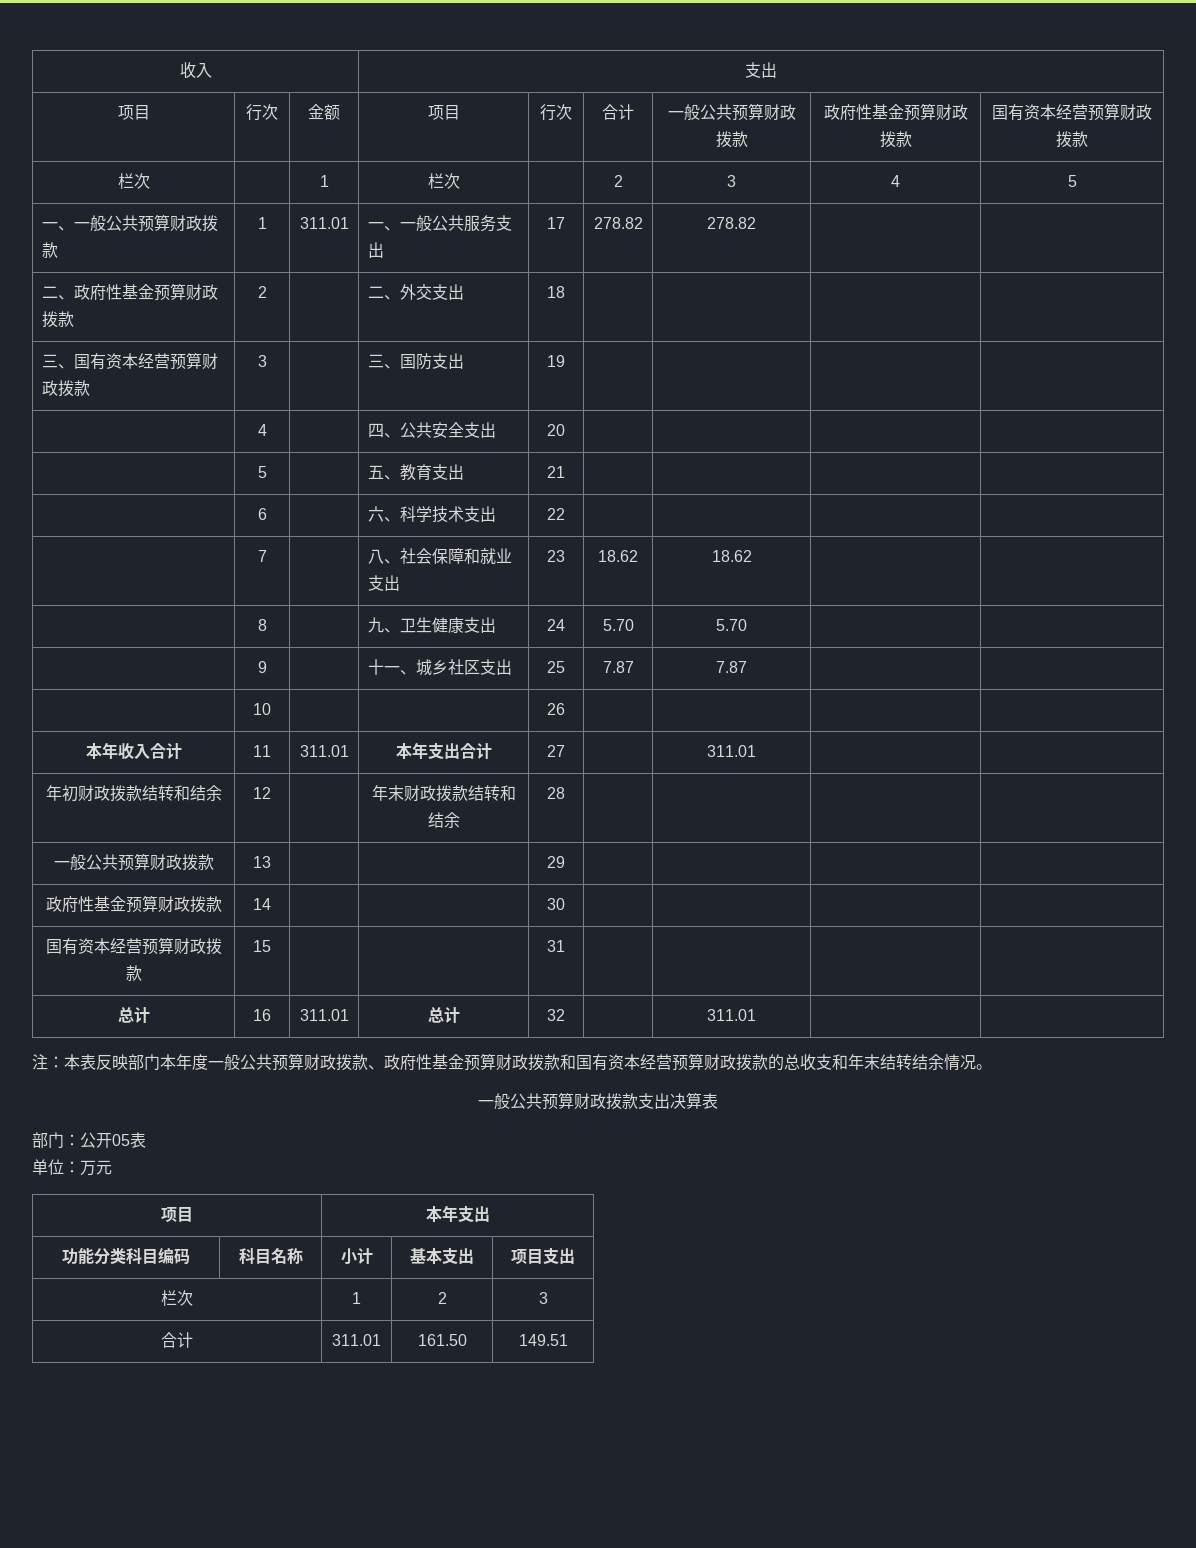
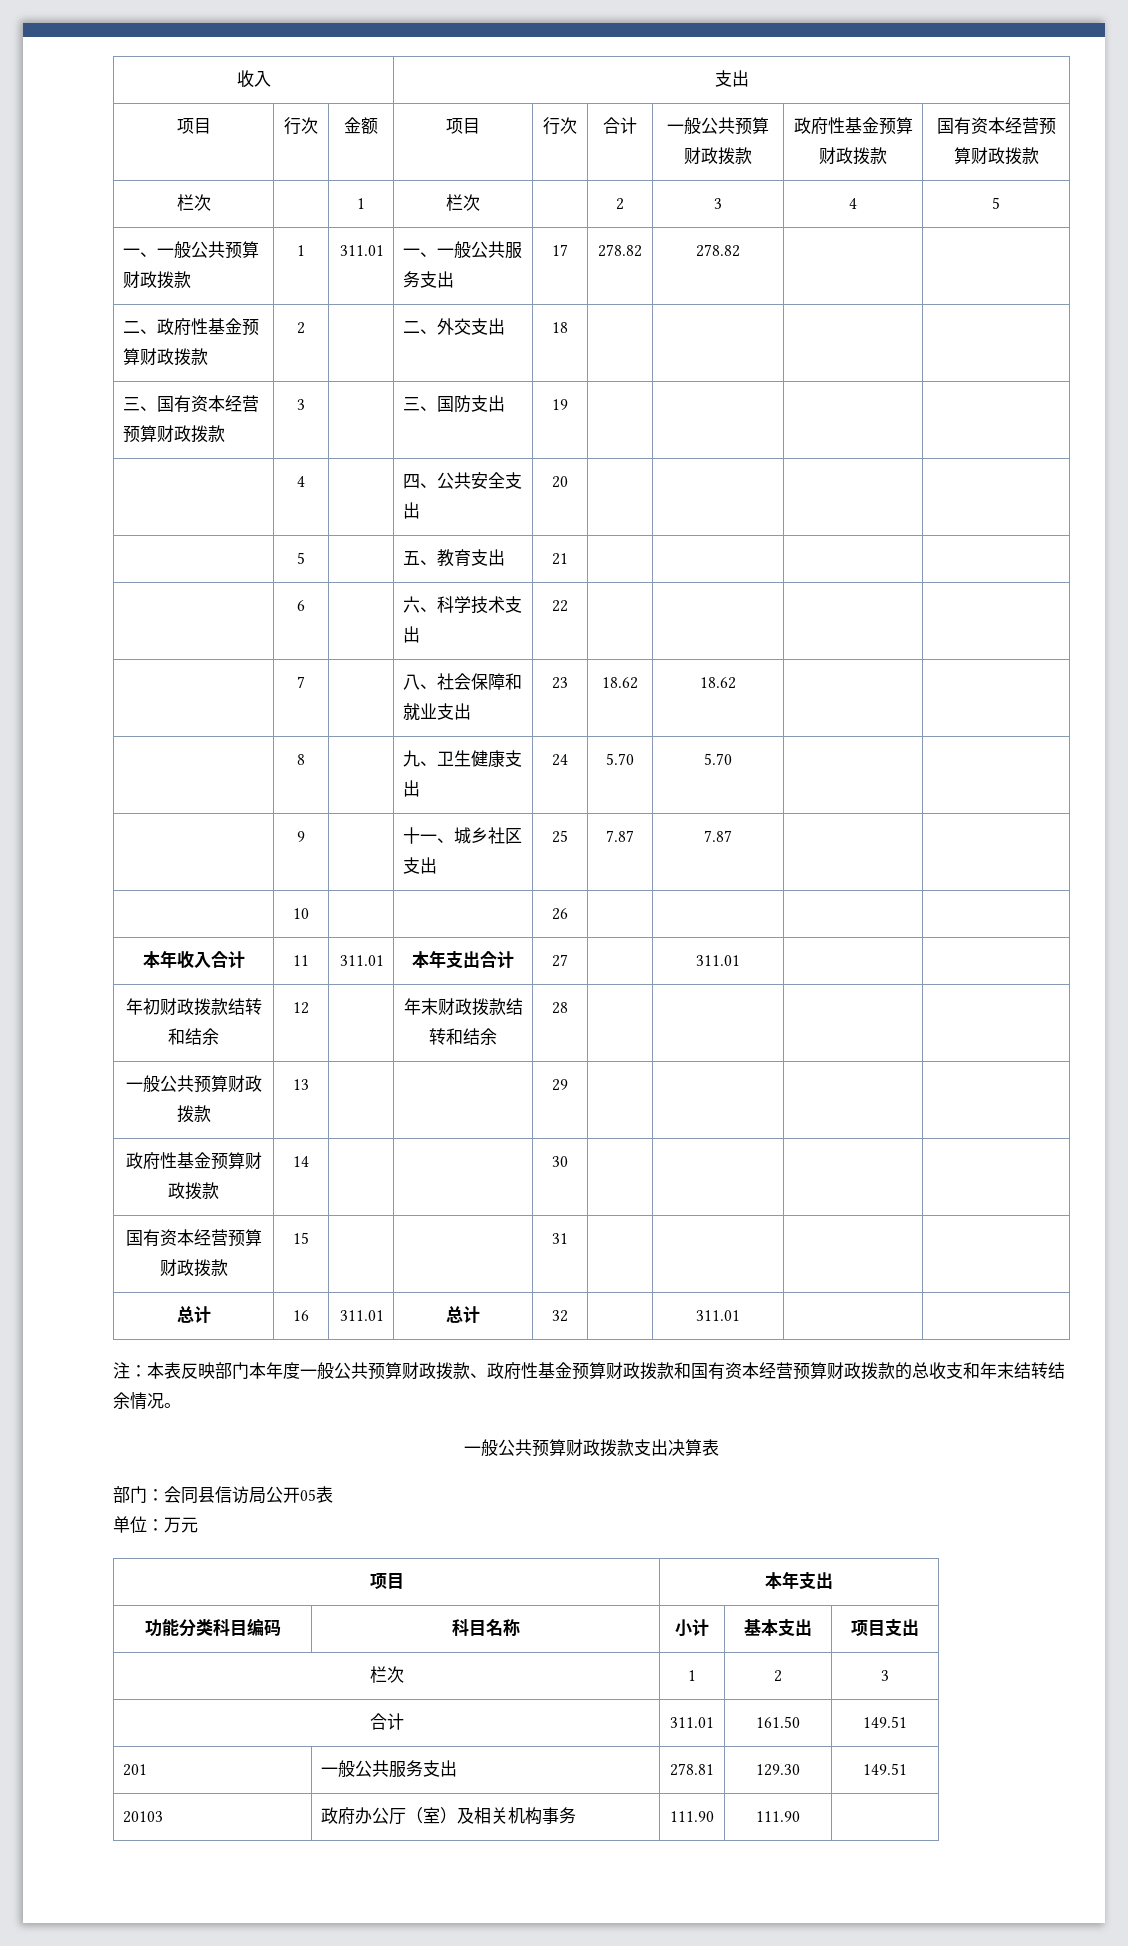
(80, 1140) none -> [164,1486,266,1504] 会同县信访局
(568, 1340) none -> [123,1764,148,1776] [321,1760,458,1778] [670,1763,714,1776] [756,1764,800,1776] [863,1763,907,1775] [123,1811,164,1823] [321,1807,577,1825] [670,1811,714,1822] [756,1811,800,1822] // 201 | 一般公共服务支出 | 278.81 | 129.30 | 149.51 // 20103 | 政府办公厅（室）及相关机构事务 | 111.90 | 111.90 |

